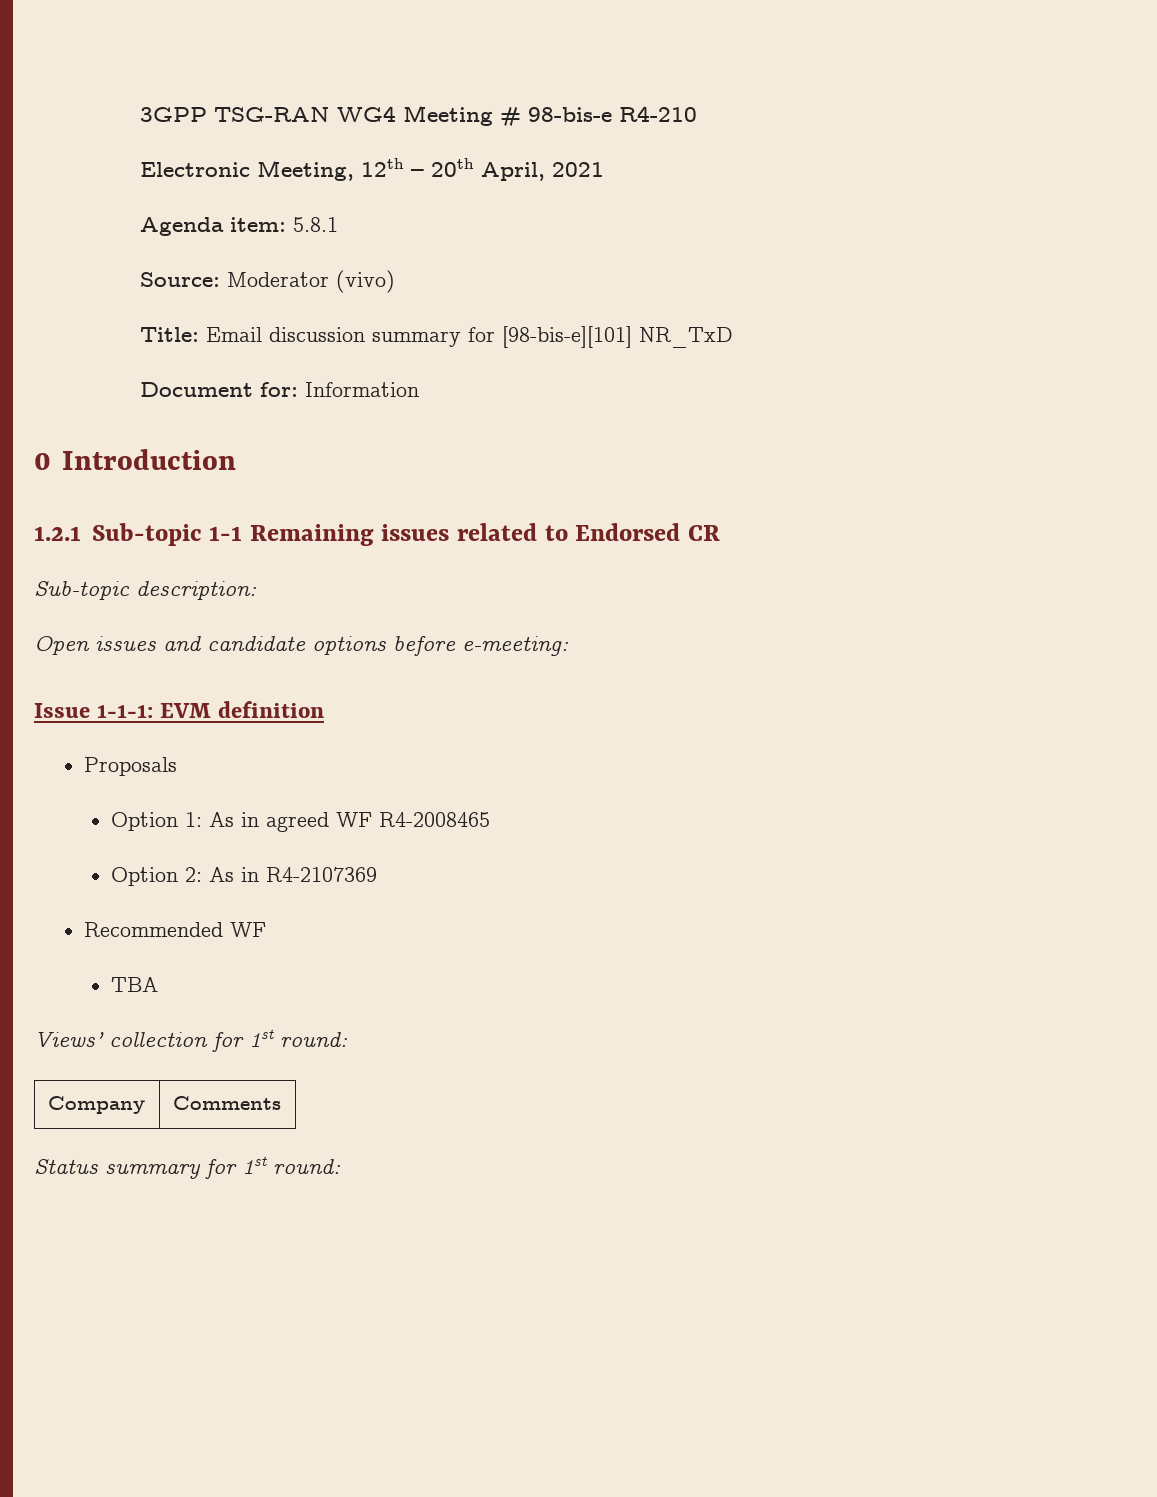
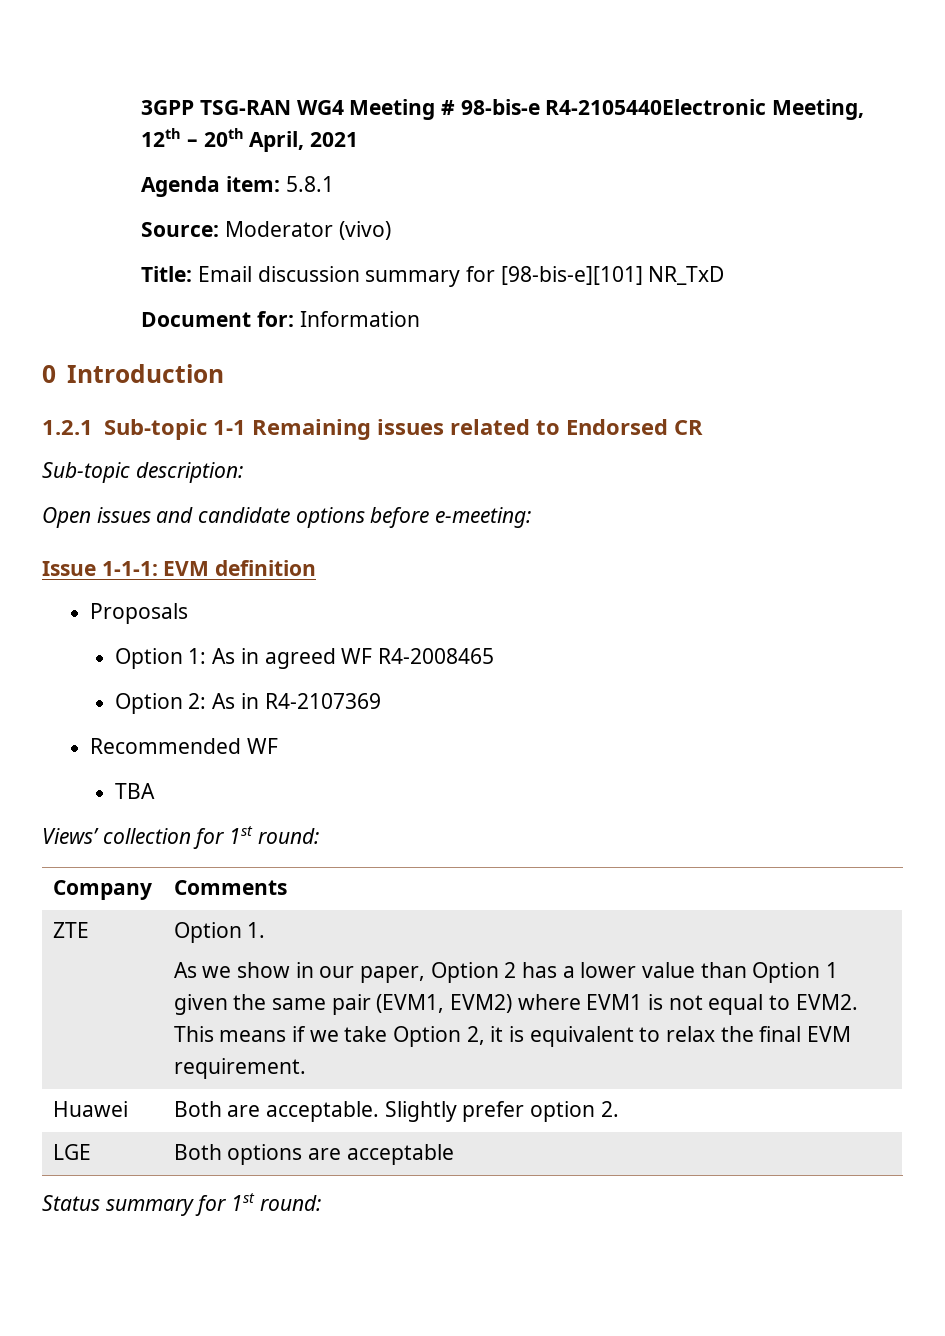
[619,106,698,122] [140,162,251,177] R4-210 // Electronic -> [545,99,767,115] R4-2105440Electronic
(281, 1103) none -> [52,922,89,938] [173,922,266,943] [173,962,838,983] [173,994,858,1015] [173,1026,851,1047] [173,1058,306,1079] [52,1101,128,1117] [173,1101,619,1122] [52,1144,91,1160] [173,1144,454,1165] // ZTE | Option 1. // As we show in our paper, Option 2 has a lower value than Option 1 given the same pair (EVM1, EVM2) where EVM1 is not equal to EVM2. This means if we take Option 2, it is equivalent to relax the final EVM requirement. // Huawei | Both are acceptable. Slightly prefer option 2. // LGE | Both options are acceptable

